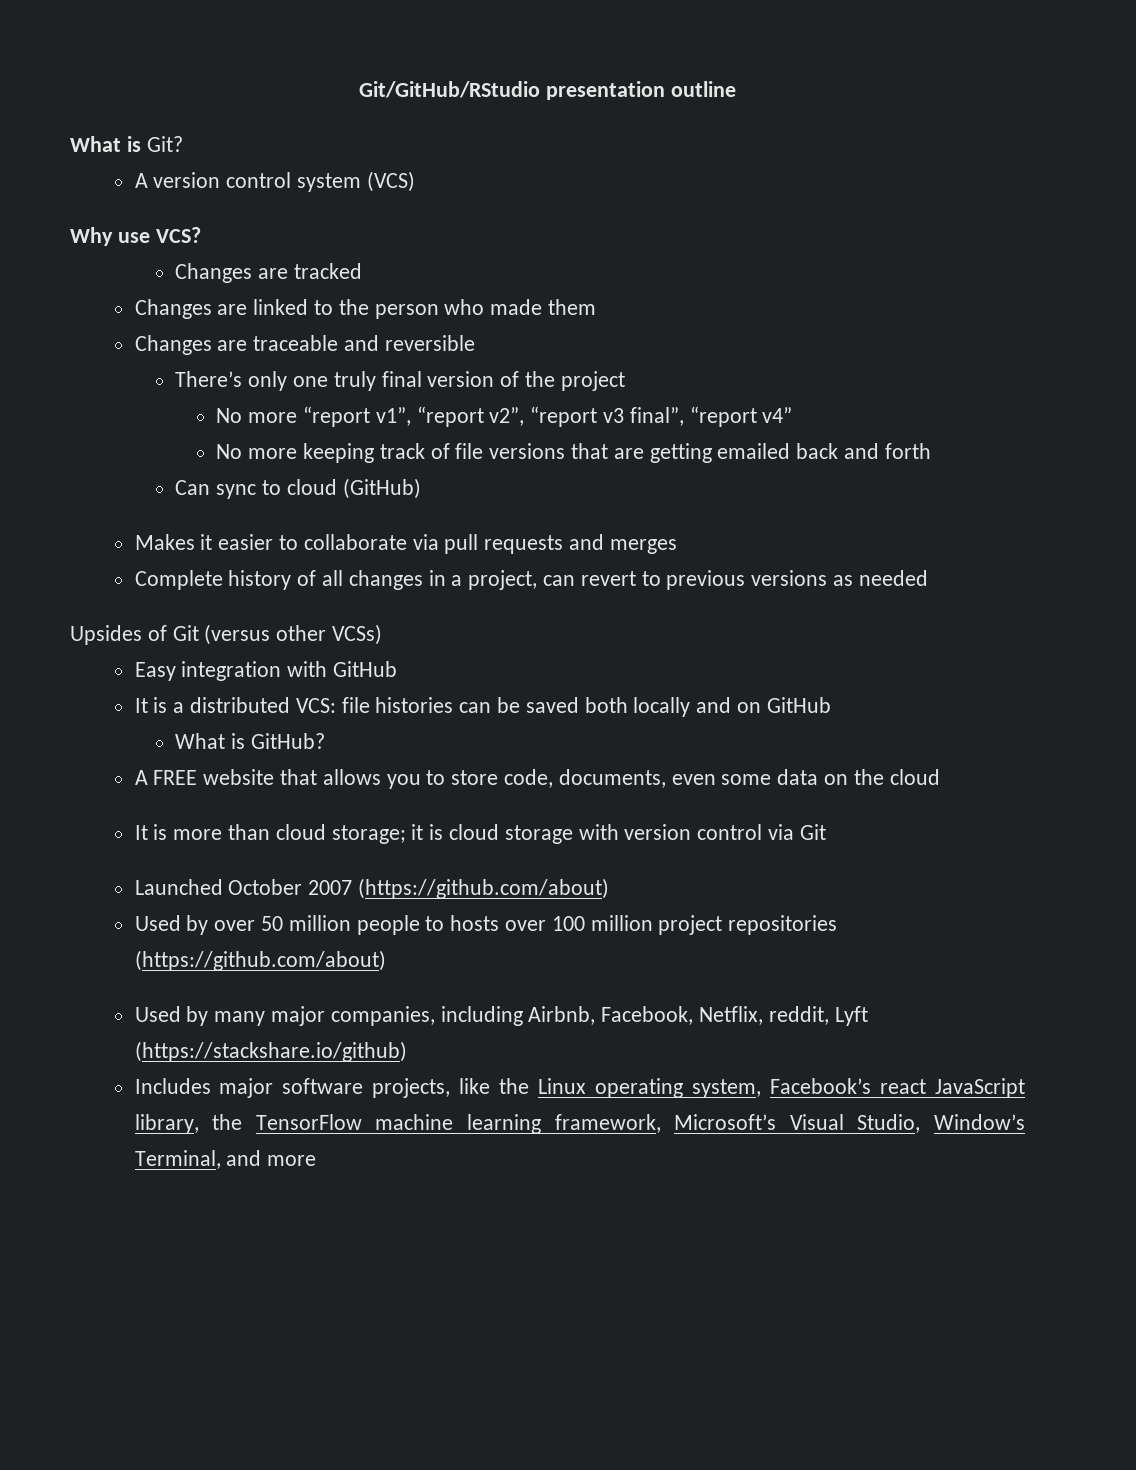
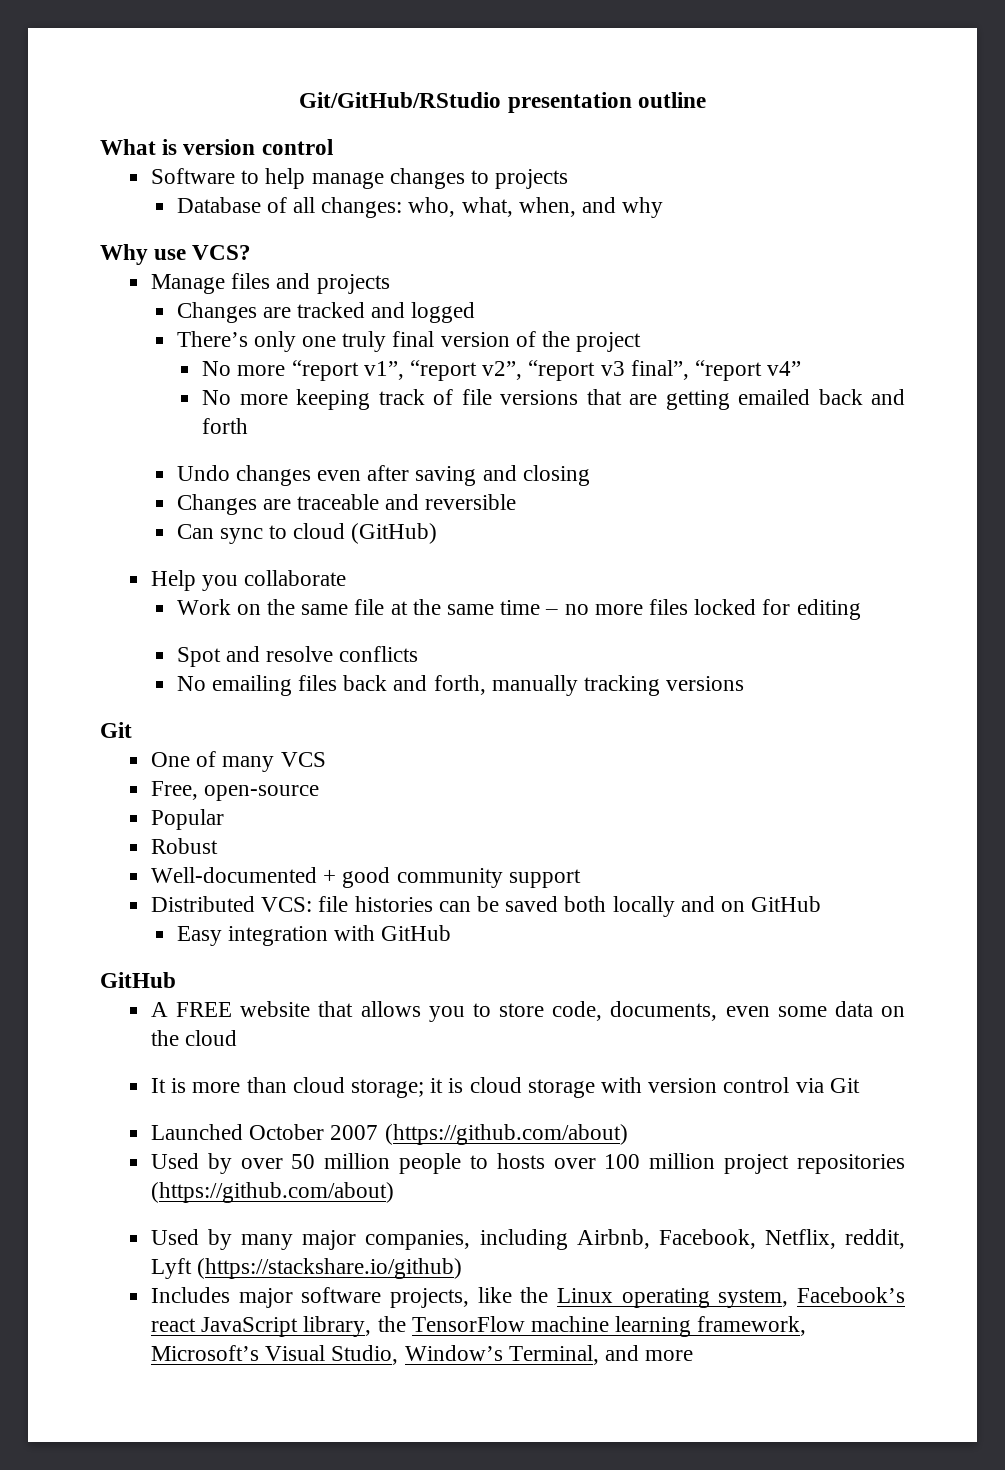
[146,136,183,152] [134,171,415,192] Git? // A version control system (VCS) -> [183,139,333,155] [150,168,569,189] [176,197,664,218] version control // Software to help manage changes to projects // Database of all changes: who, what, when, and why
(201, 235) none -> [150,273,390,294] // Manage files and projects
[134,299,596,319] [134,335,475,355] // Changes are linked to the person who made them // Changes are traceable and reversible -> [371,302,476,323] and logged
(931, 451) none -> [176,465,590,486] [176,494,517,515] // Undo changes even after saving and closing // Changes are traceable and reversible
[134,534,677,554] [134,570,928,590] [70,624,383,645] [134,661,397,681] [134,697,290,713] Makes it easier to collaborate via pull requests and merges // Complete history of all changes in a project, can revert to previous versions as needed // Upsides of Git (versus other VCSs) // Easy integration with GitHub // It is a distributed -> [150,570,347,591] [176,599,861,620] [176,646,419,667] [176,675,745,696] [100,722,132,738] [150,751,326,772] [150,781,320,801] [150,809,224,830] [150,838,218,854] [150,867,581,888] [150,896,255,912] Help you collaborate // Work on the same file at the same time – no more files locked for editing // Spot and resolve conflicts // No emailing files back and forth, manually tracking versions // Git // One of many VCS // Free, open-source // Popular // Robust // Well-documented + good community support // Distributed
[175,733,326,749] What is GitHub? -> [176,925,452,946] [100,972,176,988] Easy integration with GitHub // GitHub

